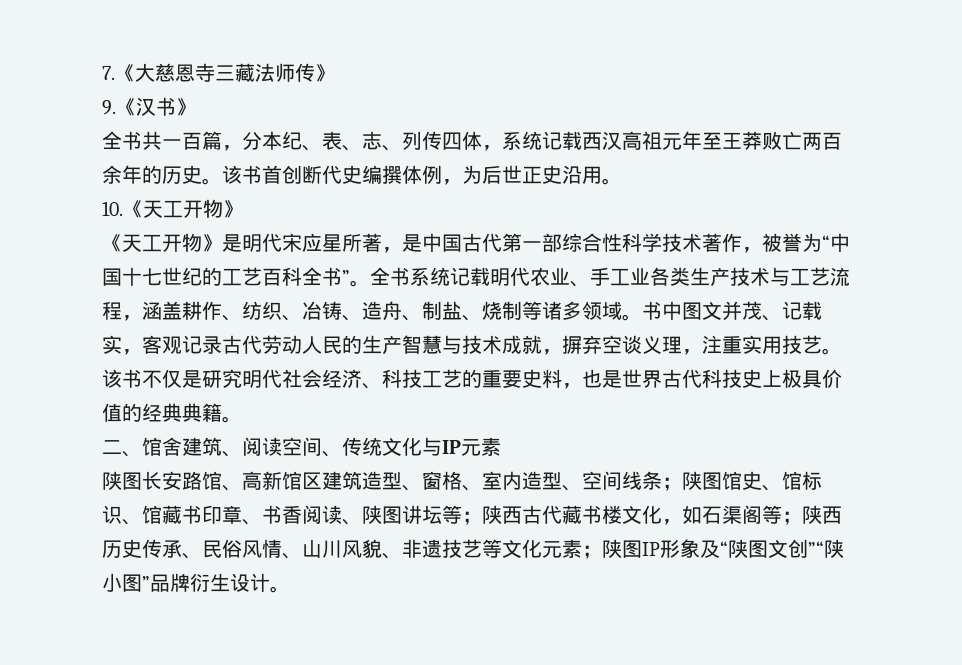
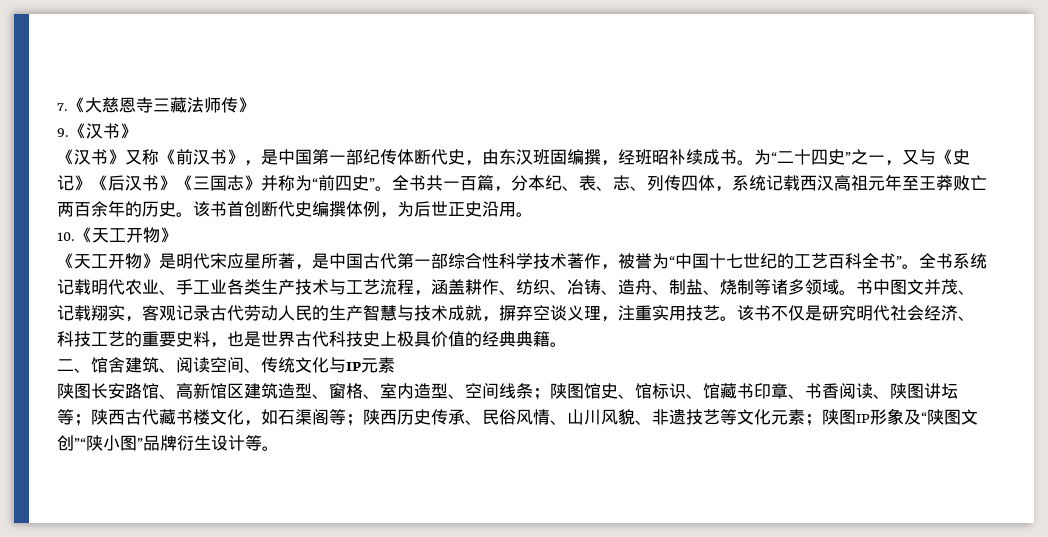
(196, 107) none -> [57,149,970,166] [57,175,392,191] 《汉书》又称《前汉书》，是中国第一部纪传体断代史，由东汉班固编撰，经班昭补续成书。为“二十四史”之一，又与《史记》《后汉书》《三国志》并称为“前四史”。
(822, 310) none -> [91,305,108,321] 翔
(270, 582) none -> [245,435,262,451] 等

